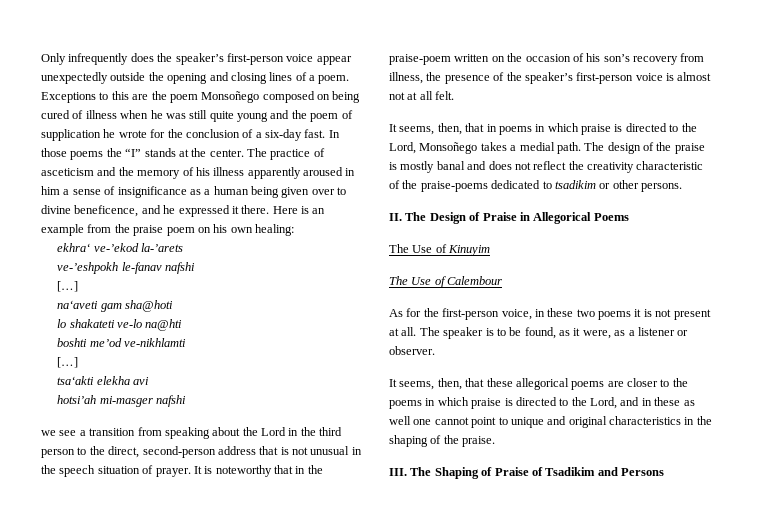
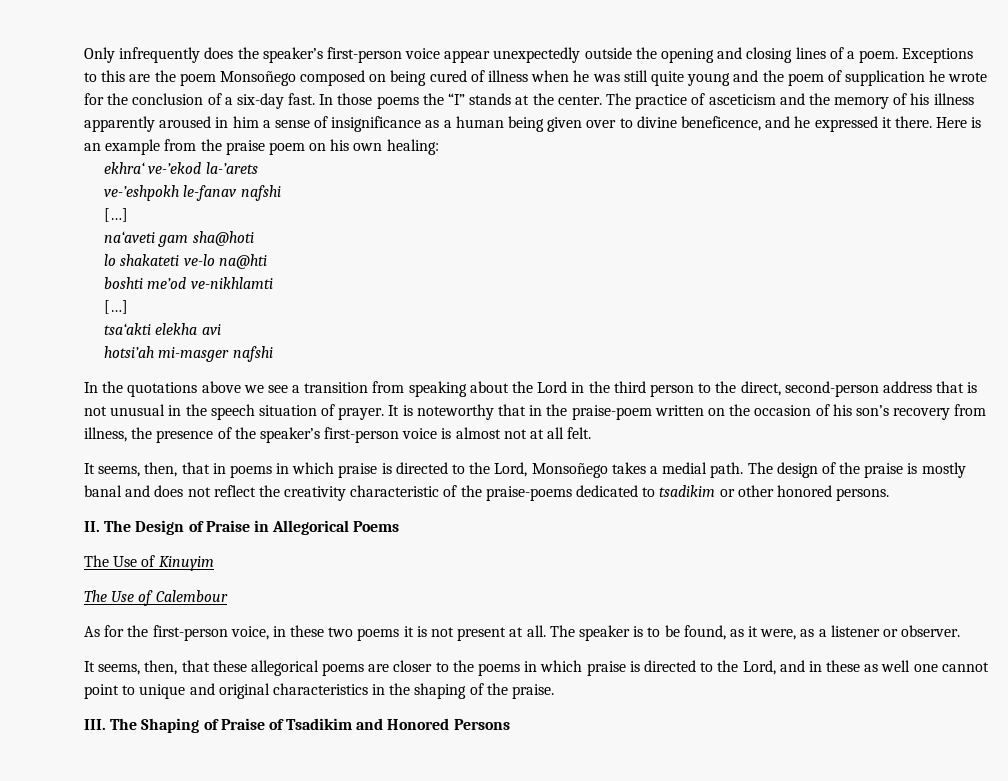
(187, 401) none -> [84,381,241,397] In the quotations above
(639, 184) none -> [776,485,832,497] honored
(618, 471) none -> [387,718,450,730] Honored

